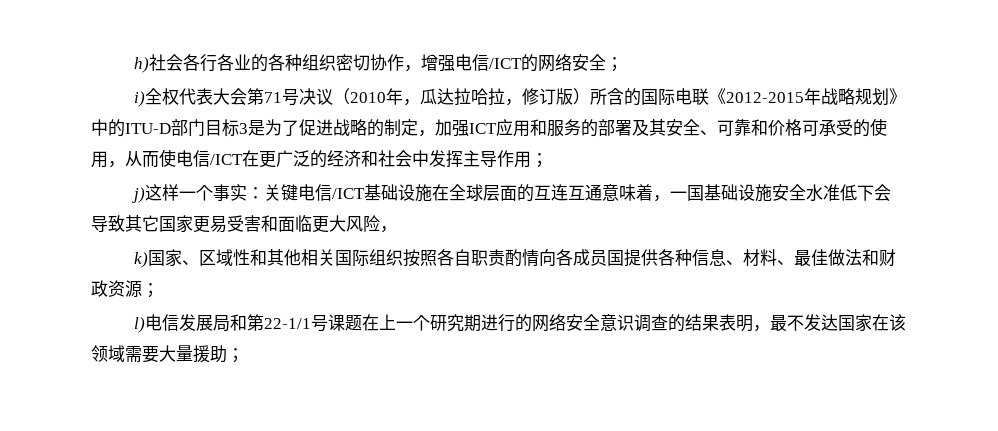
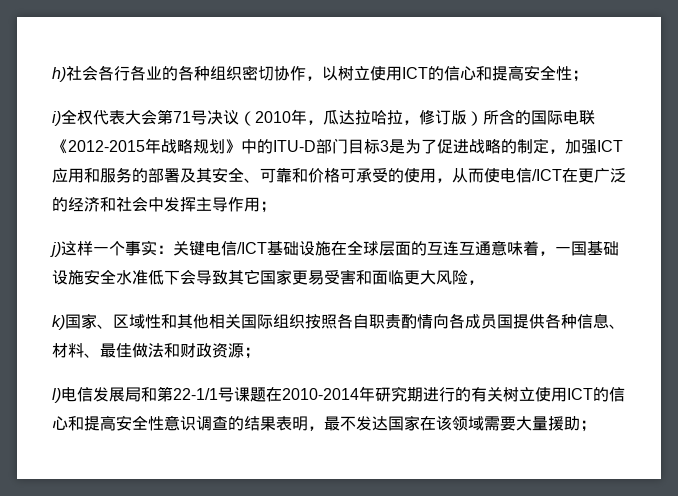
[420,54,606,72] 增强电信/ICT的网络安全 -> [322,65,572,81] 以树立使用ICT的信心和提高安全性
[378,314,430,331] 上一个 -> [282,386,375,402] 2010-2014年
[531,314,600,332] 网络安全 -> [471,387,625,402] [52,415,164,431] 有关树立使用ICT的信心和提高安全性

